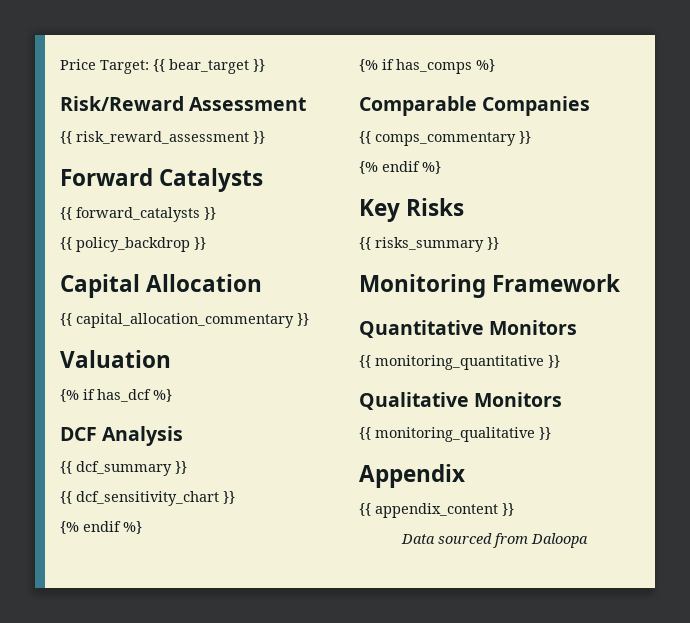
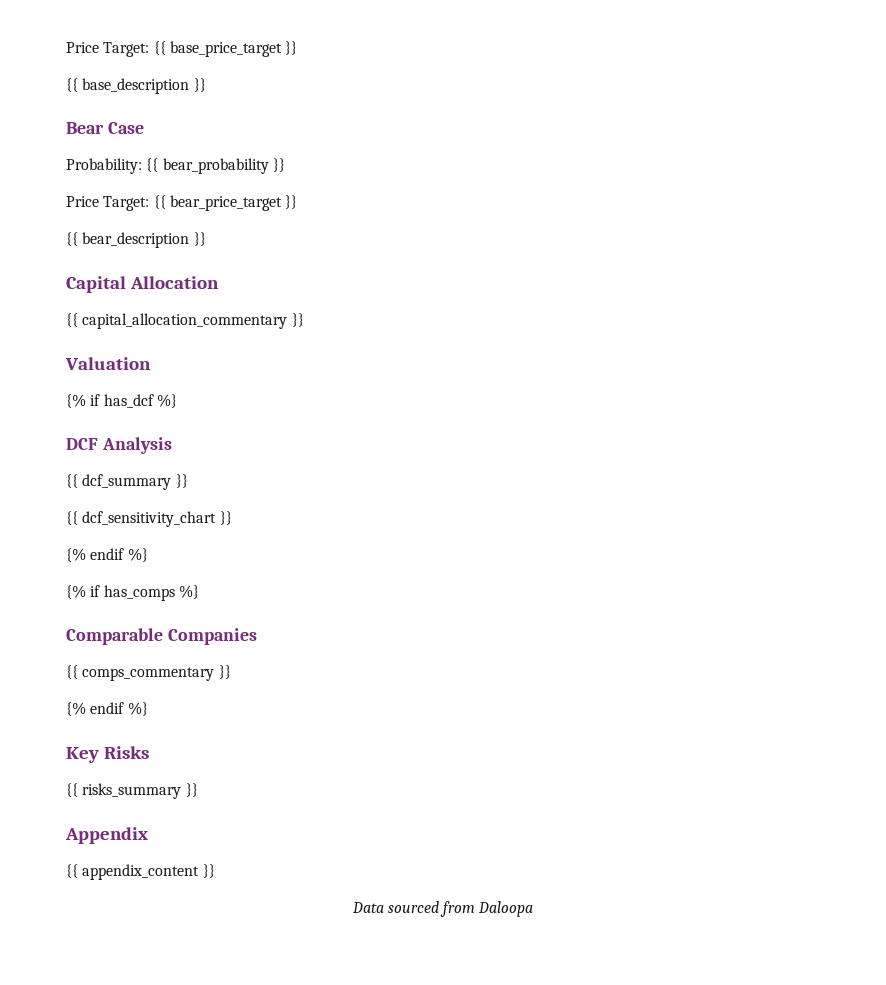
[60,59,265,74] [60,96,307,111] [60,131,265,144] [60,168,264,192] [60,207,216,222] [60,237,190,252] Price Target: {{ bear_target }} // Risk/Reward Assessment // {{ risk_reward_assessment }} // Forward Catalysts // {{ forward_catalysts }} // {{ policy_backdrop -> [66,41,298,57] [66,78,206,94] [66,122,144,134] [66,158,285,174] [66,195,298,211] [66,232,190,248] Price Target: {{ base_price_target }} // {{ base_description }} // Bear Case // Probability: {{ bear_probability }} // Price Target: {{ bear_price_target }} // {{ bear_description
[359,274,621,298] [359,320,578,338] [359,355,560,370] [359,392,563,410] [359,427,551,442] // Monitoring Framework // Quantitative Monitors // {{ monitoring_quantitative }} // Qualitative Monitors // {{ monitoring_qualitative }} -> (198, 790) none

